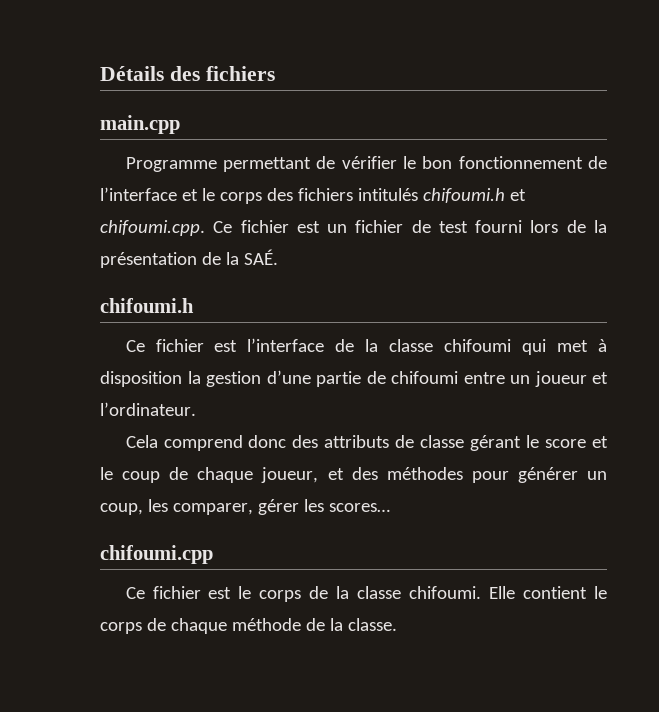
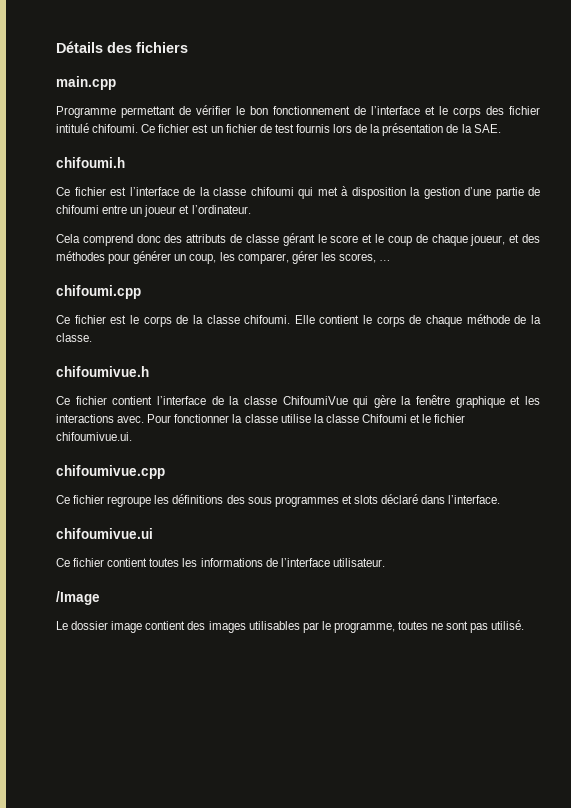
[297,188,526,203] [100,220,205,236] fichiers intitulés chifoumi.h et chifoumi.cpp. -> [509,106,540,115] [56,123,139,133] fichier intitulé chifoumi.
[475,220,523,233] fourni -> [295,124,330,133] fournis
[243,249,278,265] SAÉ. -> [473,124,501,133] SAE.
[328,503,390,512] scores… -> [338,253,392,263] scores, …
(397, 624) none -> [56,366,149,377] [56,395,541,408] [56,414,466,423] [56,432,132,441] [56,465,165,479] [56,494,501,507] [56,528,153,539] [56,558,385,567] [56,591,100,605] [56,620,525,633] // chifoumivue.h // Ce fichier contient l’interface de la classe ChifoumiVue qui gère la fenêtre graphique et les interactions avec. Pour fonctionner la classe utilise la classe Chifoumi et le fichier chifoumivue.ui. // chifoumivue.cpp // Ce fichier regroupe les définitions des sous programmes et slots déclaré dans l’interface. // chifoumivue.ui // Ce fichier contient toutes les informations de l’interface utilisateur. // /Image // Le dossier image contient des images utilisables par le programme, toutes ne sont pas utilisé.

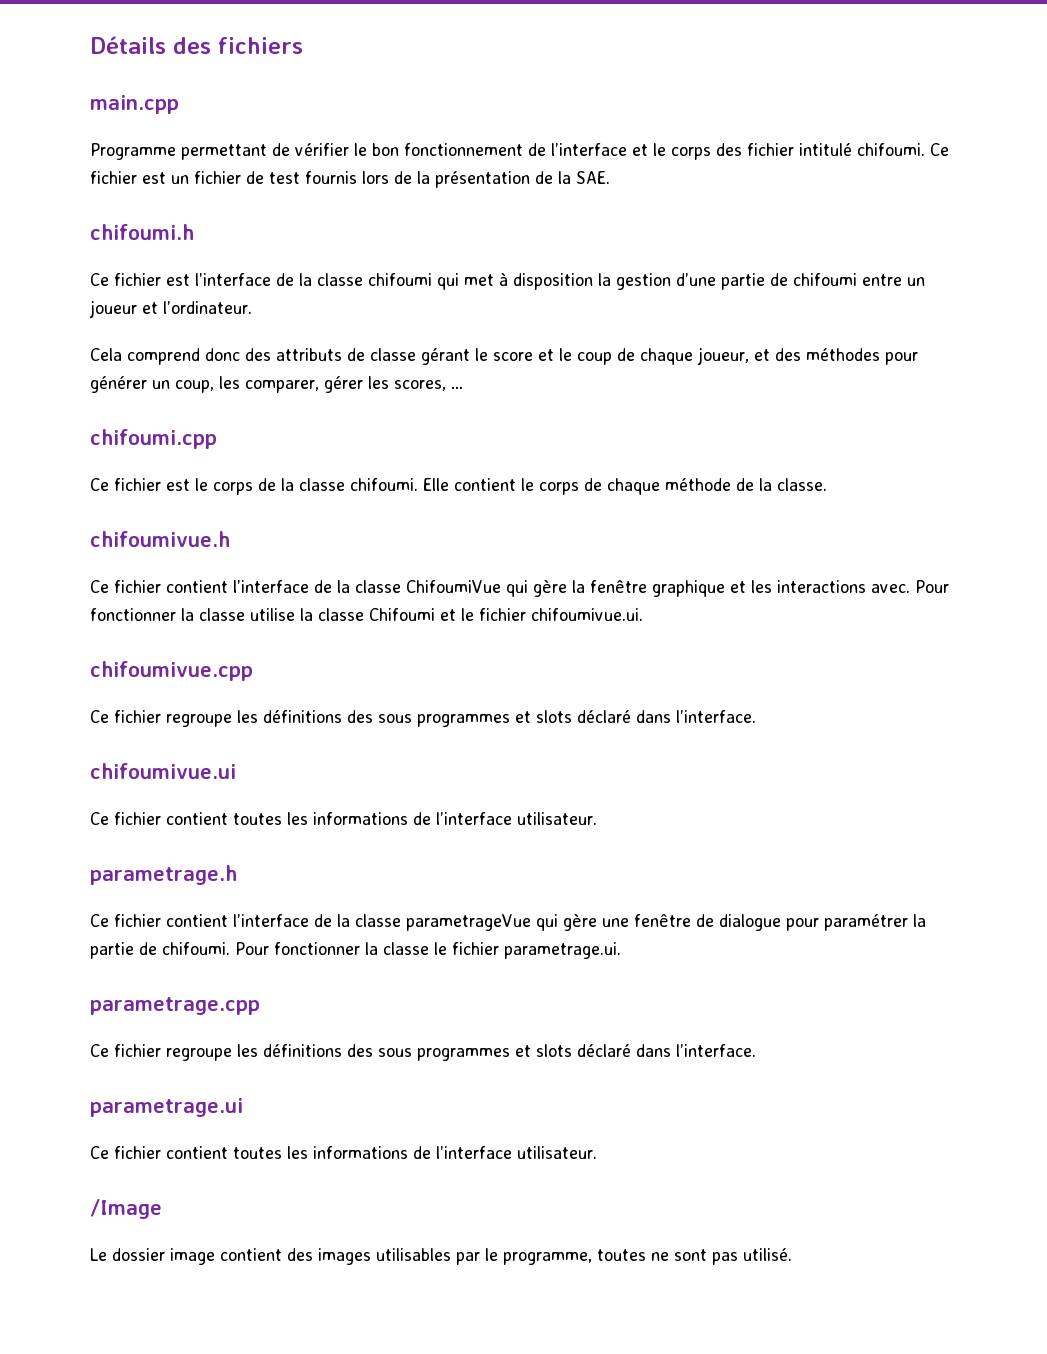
(385, 562) none -> [90,865,237,885] [90,914,926,931] [90,942,621,959] [90,997,260,1015] [90,1044,756,1061] [90,1098,243,1117] [90,1146,597,1159] // parametrage.h // Ce fichier contient l’interface de la classe parametrageVue qui gère une fenêtre de dialogue pour paramétrer la partie de chifoumi. Pour fonctionner la classe le fichier parametrage.ui. // parametrage.cpp // Ce fichier regroupe les définitions des sous programmes et slots déclaré dans l’interface. // parametrage.ui // Ce fichier contient toutes les informations de l’interface utilisateur.

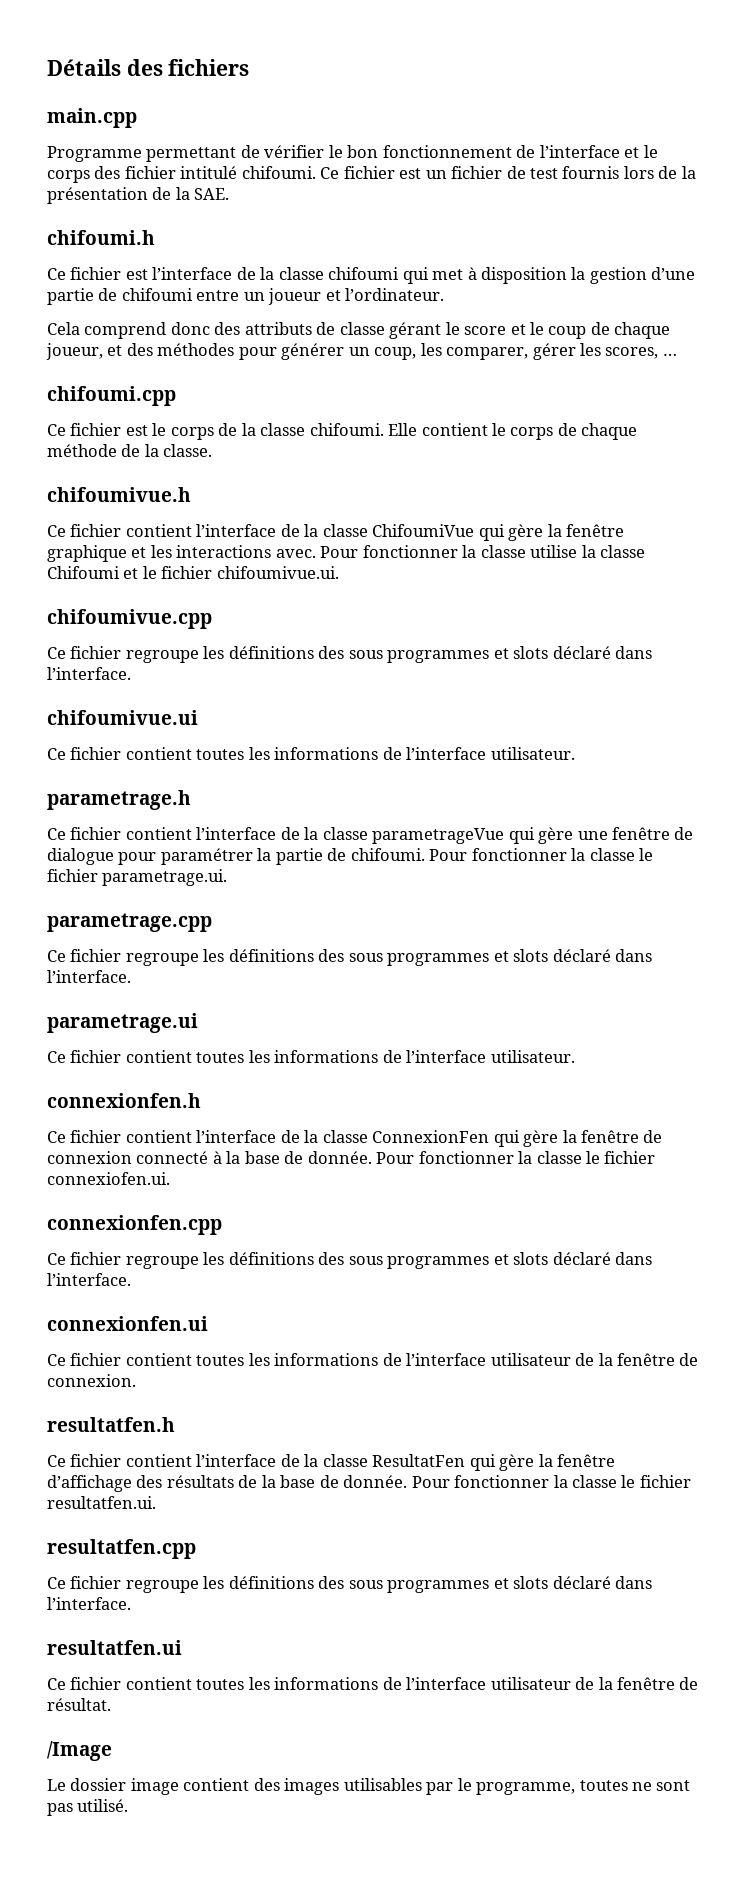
(597, 1152) none -> [47,1093,201,1108] [47,1130,663,1147] [47,1151,656,1164] [47,1172,170,1185] [47,1215,222,1235] [47,1252,653,1269] [47,1273,131,1286] [47,1316,208,1331] [47,1353,699,1366] [47,1374,136,1387] [47,1417,175,1432] [47,1454,616,1471] [47,1475,691,1492] [47,1496,156,1509] [47,1539,196,1559] [47,1576,653,1593] [47,1597,131,1610] [47,1640,182,1655] [47,1677,699,1690] [47,1698,111,1711] // connexionfen.h // Ce fichier contient l’interface de la classe ConnexionFen qui gère la fenêtre de connexion connecté à la base de donnée. Pour fonctionner la classe le fichier connexiofen.ui. // connexionfen.cpp // Ce fichier regroupe les définitions des sous programmes et slots déclaré dans l’interface. // connexionfen.ui // Ce fichier contient toutes les informations de l’interface utilisateur de la fenêtre de connexion. // resultatfen.h // Ce fichier contient l’interface de la classe ResultatFen qui gère la fenêtre d’affichage des résultats de la base de donnée. Pour fonctionner la classe le fichier resultatfen.ui. // resultatfen.cpp // Ce fichier regroupe les définitions des sous programmes et slots déclaré dans l’interface. // resultatfen.ui // Ce fichier contient toutes les informations de l’interface utilisateur de la fenêtre de résultat.

